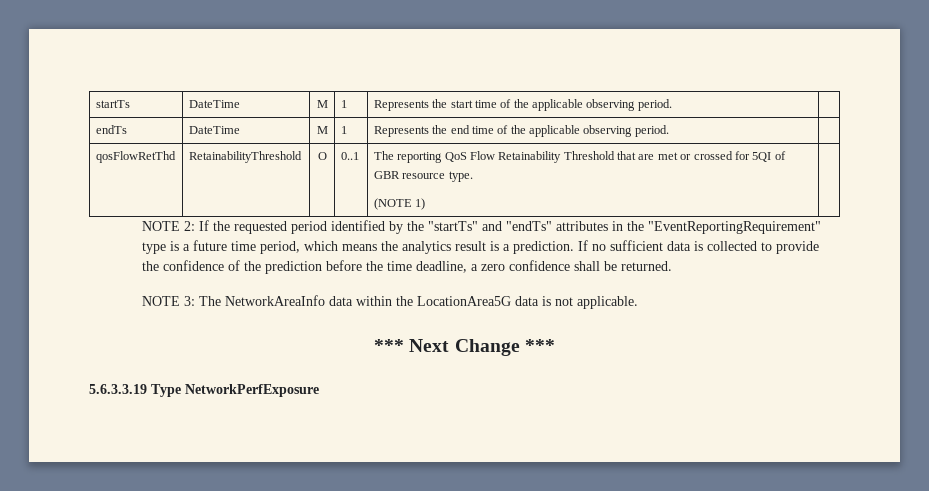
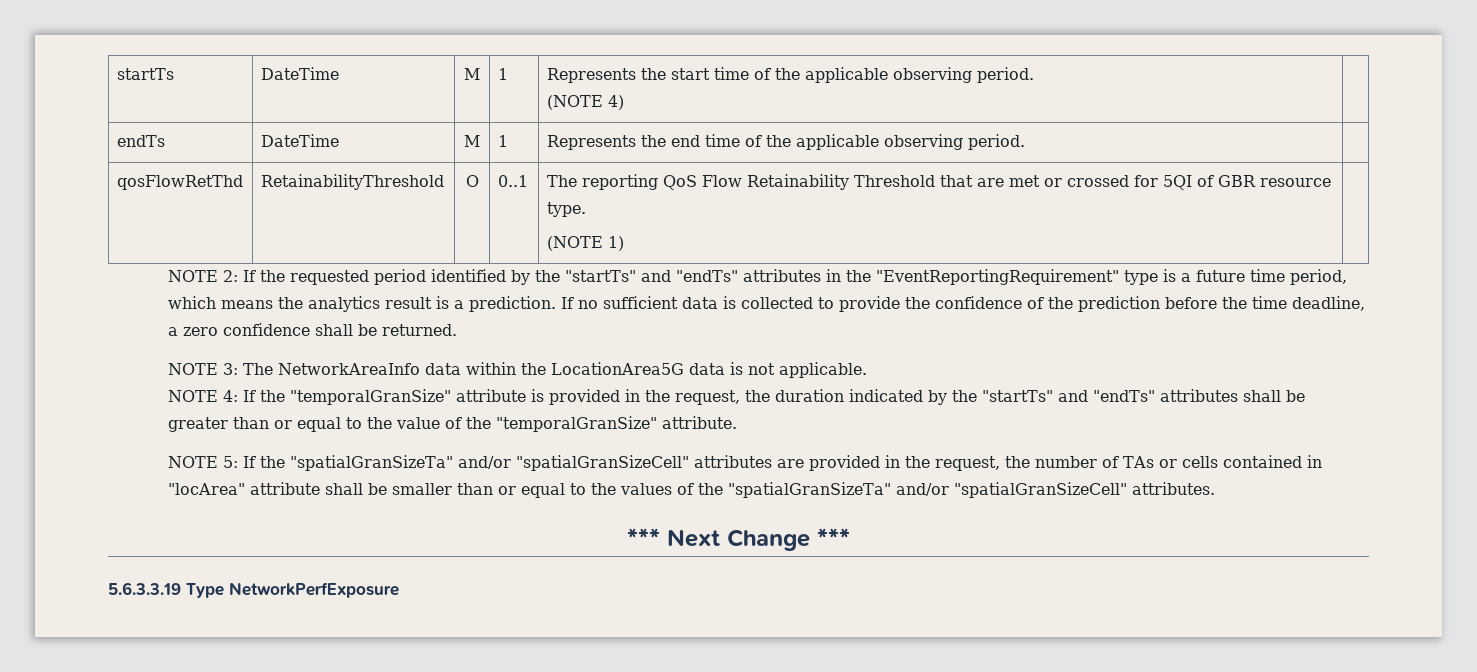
(672, 105) none -> [546,95,624,110] // (NOTE 4)
(639, 302) none -> [167,389,1305,405] [167,416,737,432] [167,455,1322,471] [167,482,1215,498] // NOTE 4: If the "temporalGranSize" attribute is provided in the request, the duration indicated by the "startTs" and "endTs" attributes shall be greater than or equal to the value of the "temporalGranSize" attribute. // NOTE 5: If the "spatialGranSizeTa" and/or "spatialGranSizeCell" attributes are provided in the request, the number of TAs or cells contained in "locArea" attribute shall be smaller than or equal to the values of the "spatialGranSizeTa" and/or "spatialGranSizeCell" attributes.

